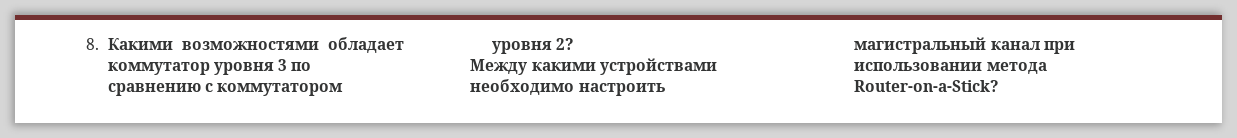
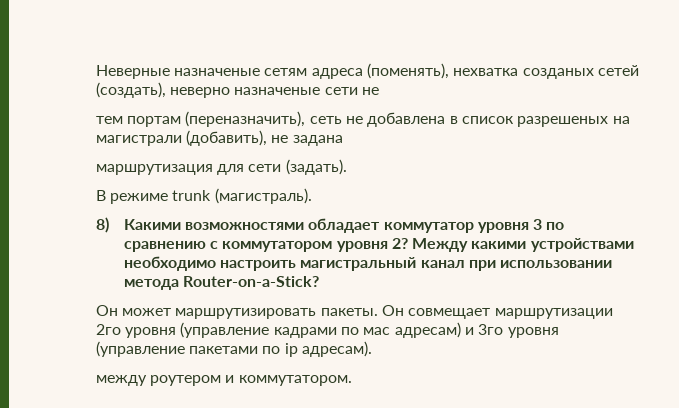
[86,38,100,50] 8. -> [95,63,640,79] [95,82,380,98] [95,111,630,127] [95,130,343,146] [95,159,347,175] [95,188,312,204] [95,217,109,233] Неверные назначеные сетям адреса (поменять), нехватка созданых сетей (создать), неверно назначеные сети не // тем портам (переназначить), сеть не добавлена в список разрешеных на магистрали (добавить), не задана // маршрутизация для сети (задать). // В режиме trunk (магистраль). // 8)
(574, 44) // -> (408, 243) none
(1000, 86) none -> [95,305,613,319] [95,322,559,338] [95,341,373,357] [95,375,352,386] // Он может маршрутизировать пакеты. Он совмещает маршрутизации 2го уровня (управление кадрами по мас адресам) и 3го уровня (управление пакетами по ip адресам). // между роутером и коммутатором.

